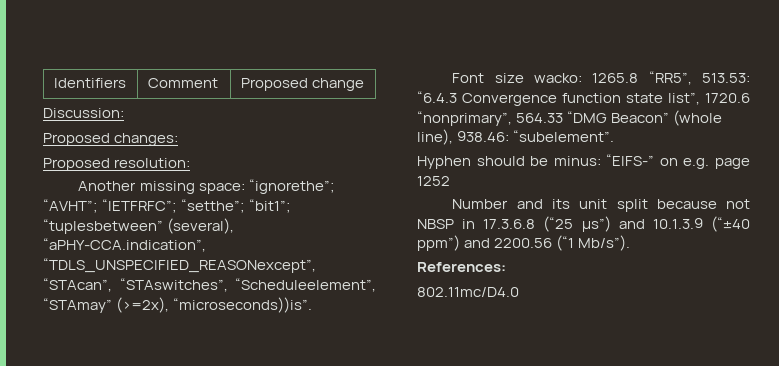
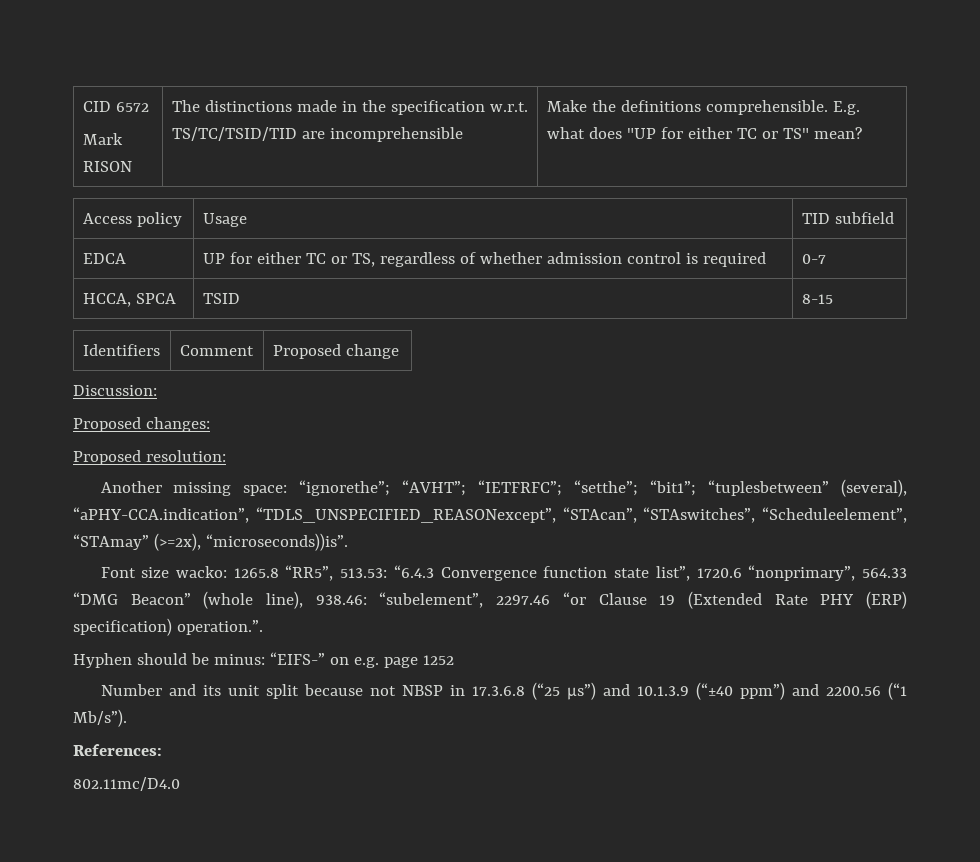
(53, 83) none -> [82,101,149,112] [82,133,123,145] [82,161,132,172] [171,100,528,115] [171,127,463,142] [546,100,860,115] [546,127,862,139] [82,212,182,227] [202,213,247,227] [801,212,894,224] [82,253,126,264] [202,252,766,267] [801,254,826,264] [82,293,176,307] [202,293,240,304] [801,294,833,304] CID 6572 // Mark RISON | The distinctions made in the specification w.r.t. TS/TC/TSID/TID are incomprehensible | Make the definitions comprehensible. E.g. what does "UP for either TC or TS" mean? // Access policy | Usage | TID subfield // EDCA | UP for either TC or TS, regardless of whether admission control is required | 0-7 // HCCA, SPCA | TSID | 8-15 //
[513,130,615,142] “subelement”. -> [379,591,908,609] [73,618,263,636] “subelement”, 2297.46 “or Clause 19 (Extended Rate PHY (ERP) specification) operation.”.

